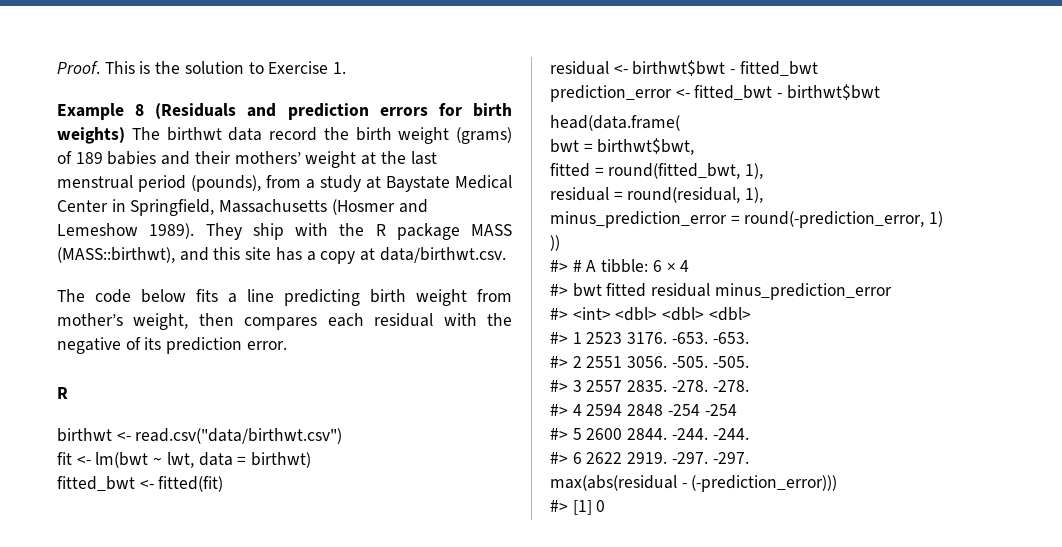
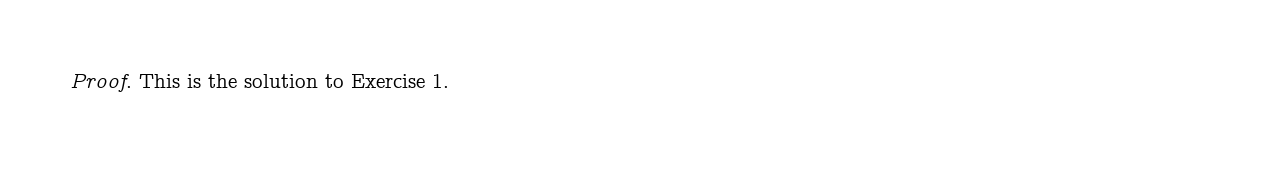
[57,103,512,120] [57,127,512,144] [57,151,437,168] [57,175,512,192] [57,199,428,216] [57,223,512,240] [57,247,506,264] [57,289,512,306] [57,313,513,330] [57,337,287,354] [57,387,68,399] [57,428,343,444] [57,452,312,468] [57,476,224,492] [550,60,818,76] [550,84,880,102] [550,115,680,131] [550,138,695,155] [550,163,764,179] [550,187,764,203] [550,211,944,228] [550,235,560,251] [550,259,690,273] [550,283,892,300] [550,307,751,321] [550,332,749,344] [550,356,749,368] [550,380,749,392] [550,404,737,416] [550,428,749,440] [550,452,749,464] [550,475,838,492] [550,500,606,515] // Example 8 (Residuals and prediction errors for birth weights) The birthwt data record the birth weight (grams) of 189 babies and their mothers’ weight at the last menstrual period (pounds), from a study at Baystate Medical Center in Springfield, Massachusetts (Hosmer and Lemeshow 1989). They ship with the R package MASS (MASS::birthwt), and this site has a copy at data/birthwt.csv. // The code below fits a line predicting birth weight from mother’s weight, then compares each residual with the negative of its prediction error. // R // birthwt <- read.csv("data/birthwt.csv") // fit <- lm(bwt ~ lwt, data = birthwt) // fitted_bwt <- fitted(fit) // residual <- birthwt$bwt - fitted_bwt // prediction_error <- fitted_bwt - birthwt$bwt // head(data.frame( // bwt = birthwt$bwt, // fitted = round(fitted_bwt, 1), // residual = round(residual, 1), // minus_prediction_error = round(-prediction_error, 1) // )) // #> # A tibble: 6 × 4 // #> bwt fitted residual minus_prediction_error // #> <int> <dbl> <dbl> <dbl> // #> 1 2523 3176. -653. -653. // #> 2 2551 3056. -505. -505. // #> 3 2557 2835. -278. -278. // #> 4 2594 2848 -254 -254 // #> 5 2600 2844. -244. -244. // #> 6 2622 2919. -297. -297. // max(abs(residual - (-prediction_error))) // #> [1] 0 -> (449, 81) none

